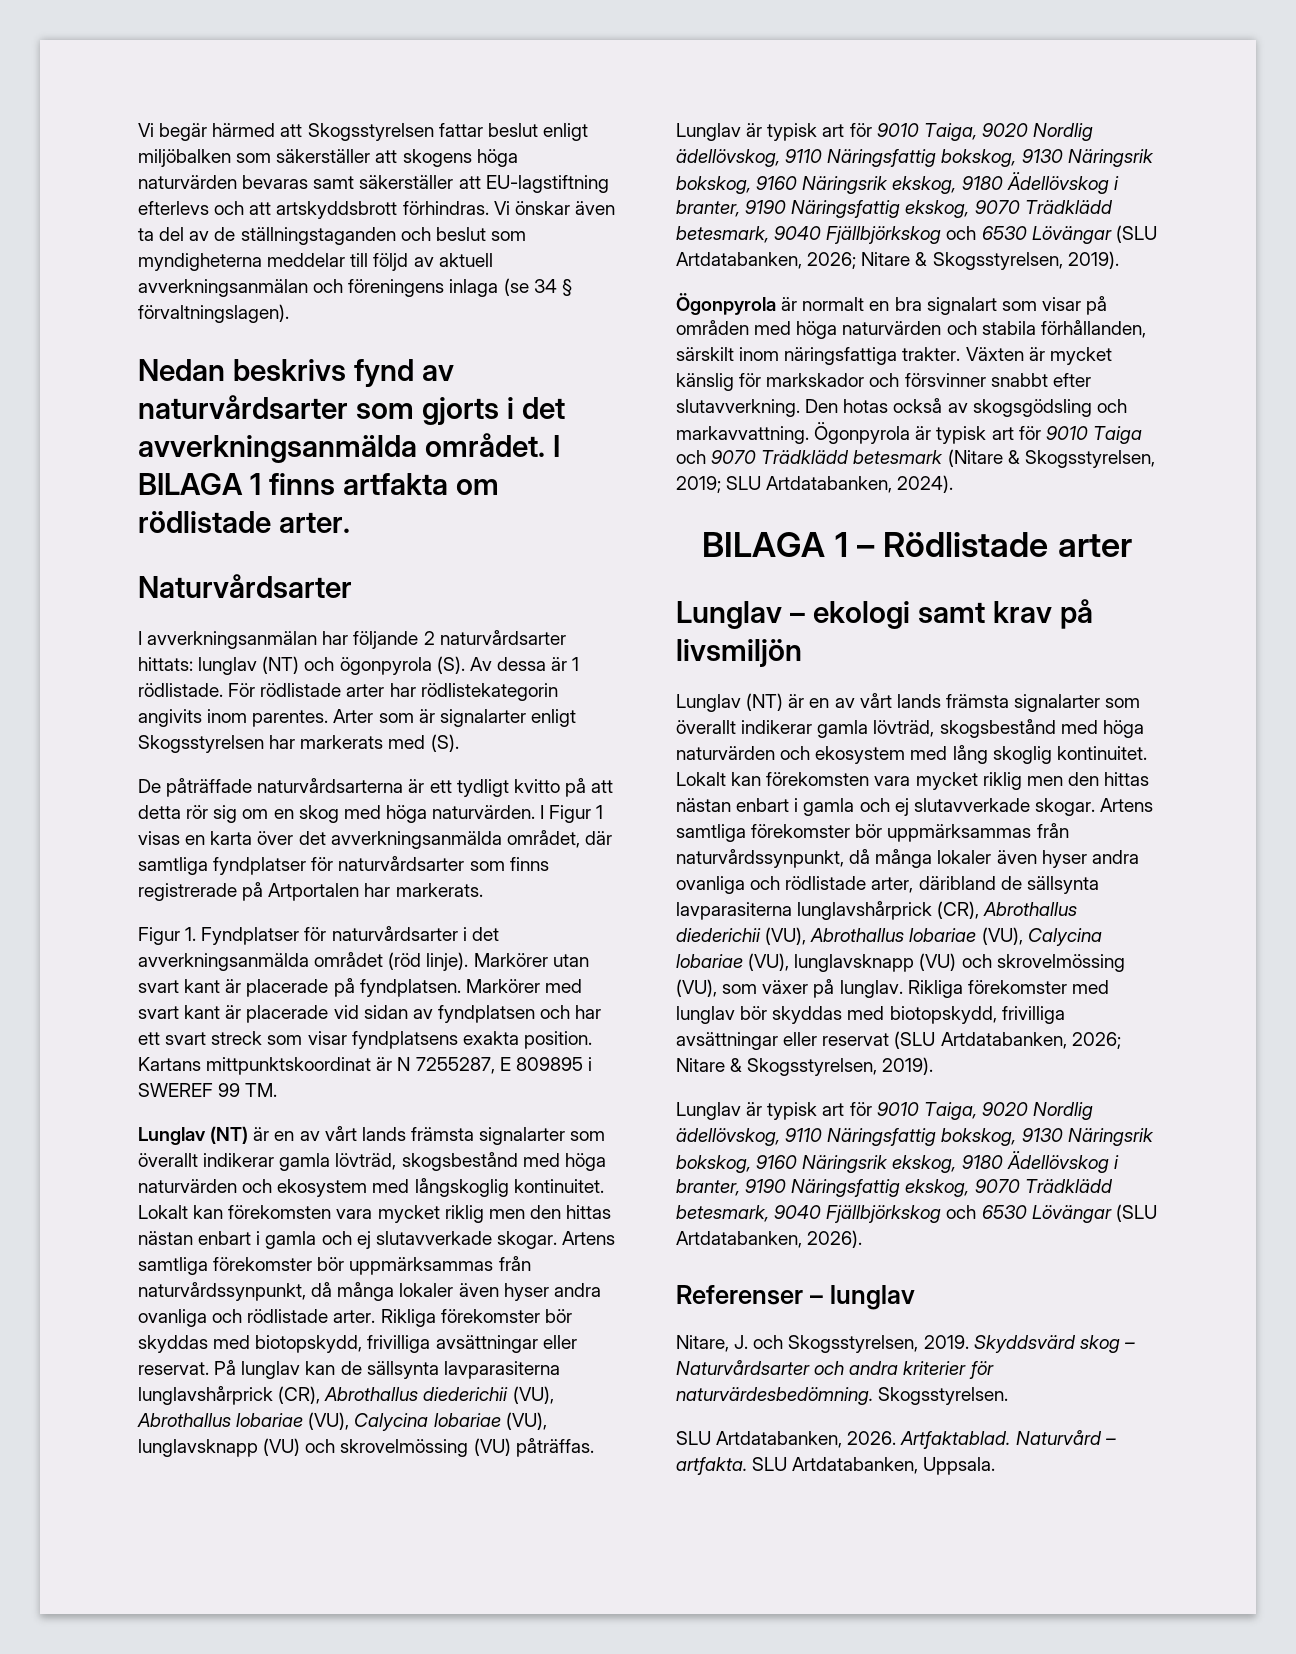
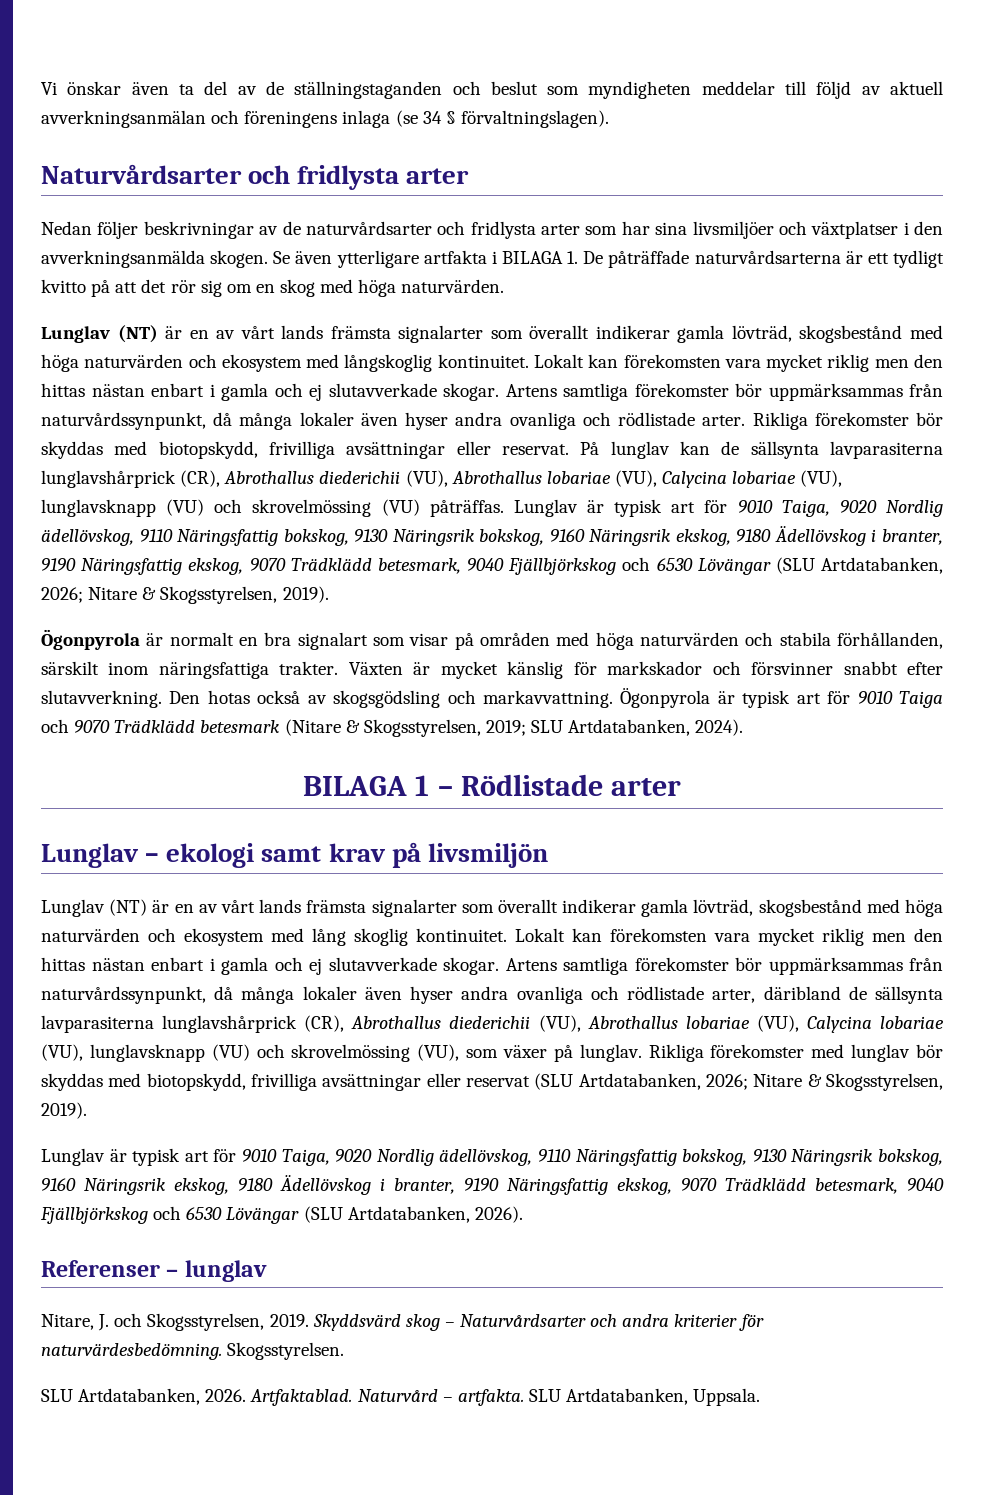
[138,123,588,141] [138,149,518,167] [138,175,609,193] [138,201,510,219] Vi begär härmed att Skogsstyrelsen fattar beslut enligt miljöbalken som säkerställer att skogens höga naturvärden bevaras samt säkerställer att EU-lagstiftning efterlevs och att artskyddsbrott förhindras. Vi -> [41,82,57,95] Vi
[138,253,262,271] myndigheterna -> [588,81,692,99] myndigheten
[138,359,454,387] [138,395,565,425] [138,433,560,463] [138,473,499,495] [138,511,350,533] [138,574,352,598] [138,630,566,649] [138,656,580,675] [138,683,558,701] [138,709,576,727] [138,734,459,753] Nedan beskrivs fynd av naturvårdsarter som gjorts i det avverkningsanmälda området. I BILAGA 1 finns artfakta om rödlistade arter. // Naturvårdsarter // I avverkningsanmälan har följande 2 naturvårdsarter hittats: lunglav (NT) och ögonpyrola (S). Av dessa är 1 rödlistade. För rödlistade arter har rödlistekategorin angivits inom parentes. Arter som är signalarter enligt Skogsstyrelsen har markerats med (S). // -> [41,164,470,190] [41,221,943,239] [41,250,579,268] Naturvårdsarter och fridlysta arter // Nedan följer beskrivningar av de naturvårdsarter och fridlysta arter som har sina livsmiljöer och växtplatser i den avverkningsanmälda skogen. Se även ytterligare artfakta i BILAGA 1.
[138,805,181,819] detta -> [141,279,167,293] det
[540,805,604,823] [138,830,612,849] [138,856,549,875] [138,882,483,901] [138,926,499,945] [138,952,589,971] [138,978,582,997] [138,1005,602,1023] [138,1031,592,1049] [138,1057,592,1075] [138,1083,278,1097] I Figur 1 visas en karta över det avverkningsanmälda området, där samtliga fyndplatser för naturvårdsarter som finns registrerade på Artportalen har markerats. // Figur 1. Fyndplatser för naturvårdsarter i det avverkningsanmälda området (röd linje). Markörer utan svart kant är placerade på fyndplatsen. Markörer med svart kant är placerade vid sidan av fyndplatsen och har ett svart streck som visar fyndplatsens exakta position. Kartans mittpunktskoordinat är N 7255287, E 809895 i SWEREF 99 TM. -> (505, 286) none

